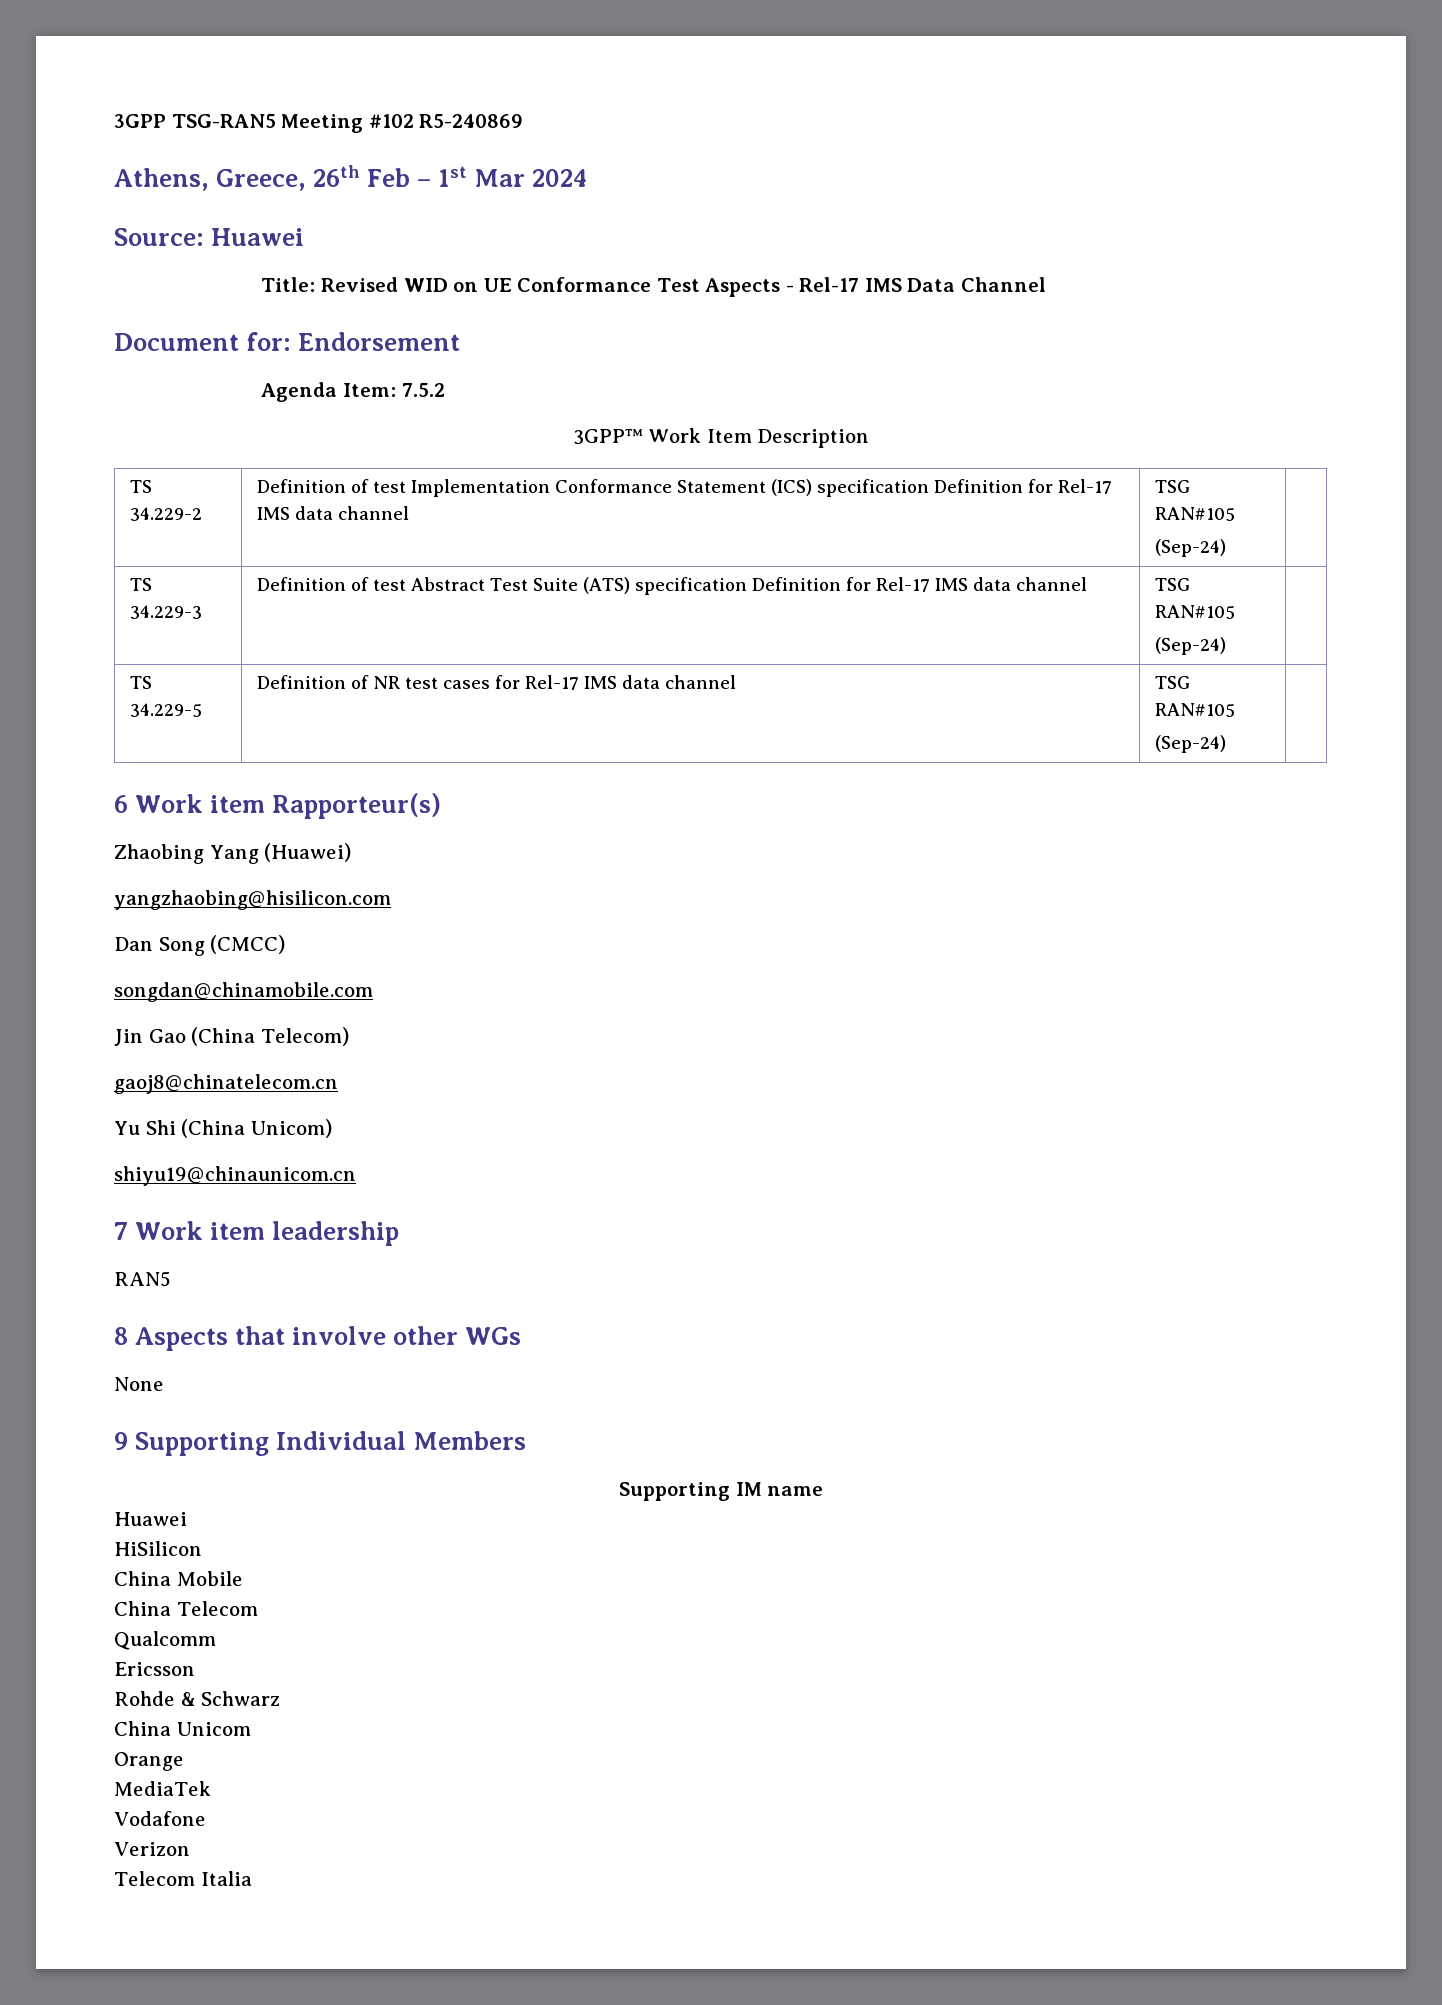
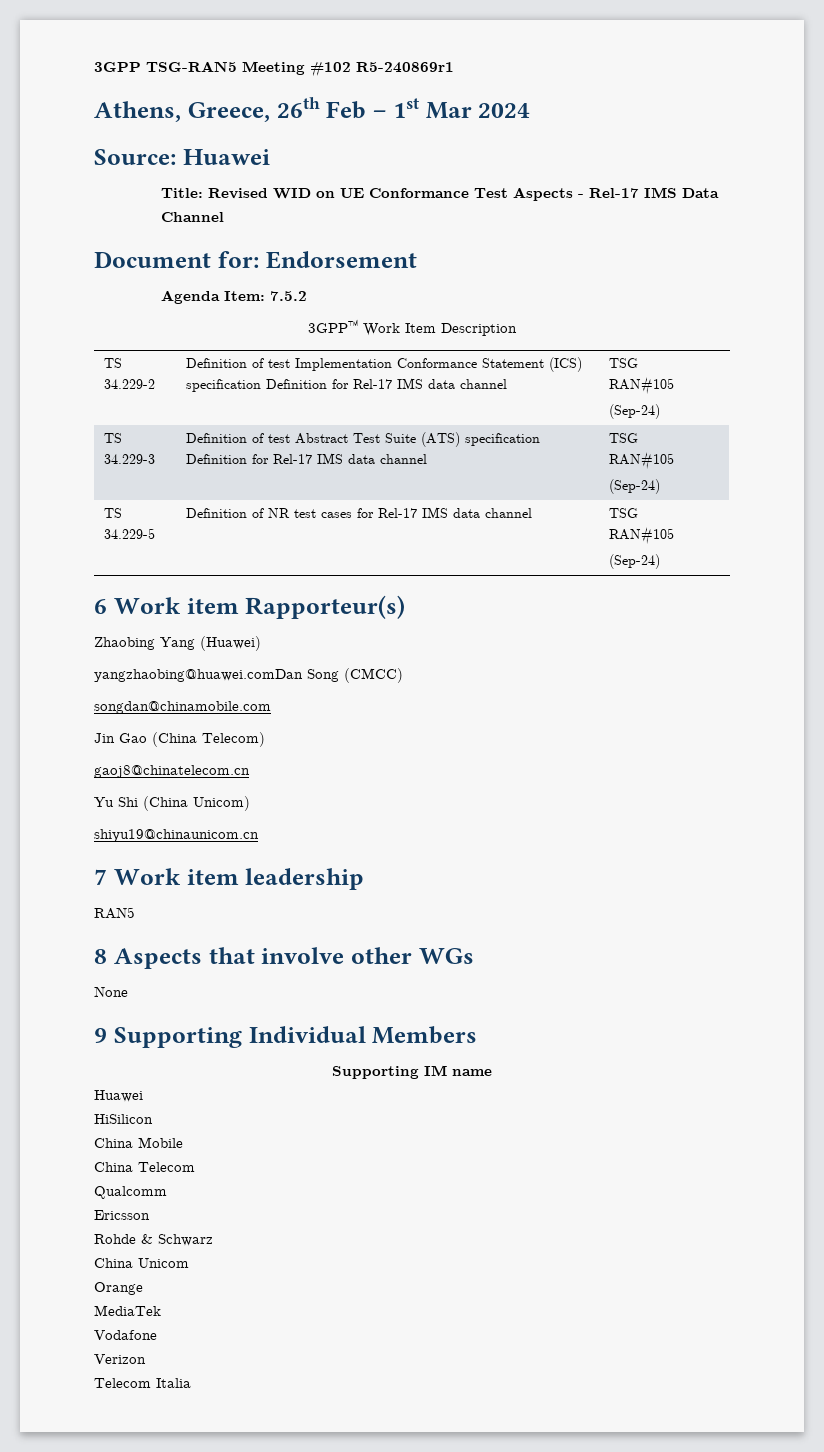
[419,114,524,128] R5-240869 -> [356,62,454,73] R5-240869r1
[114,890,391,910] [114,937,153,951] yangzhaobing@hisilicon.com // Dan -> [94,669,303,682] yangzhaobing@huawei.comDan

